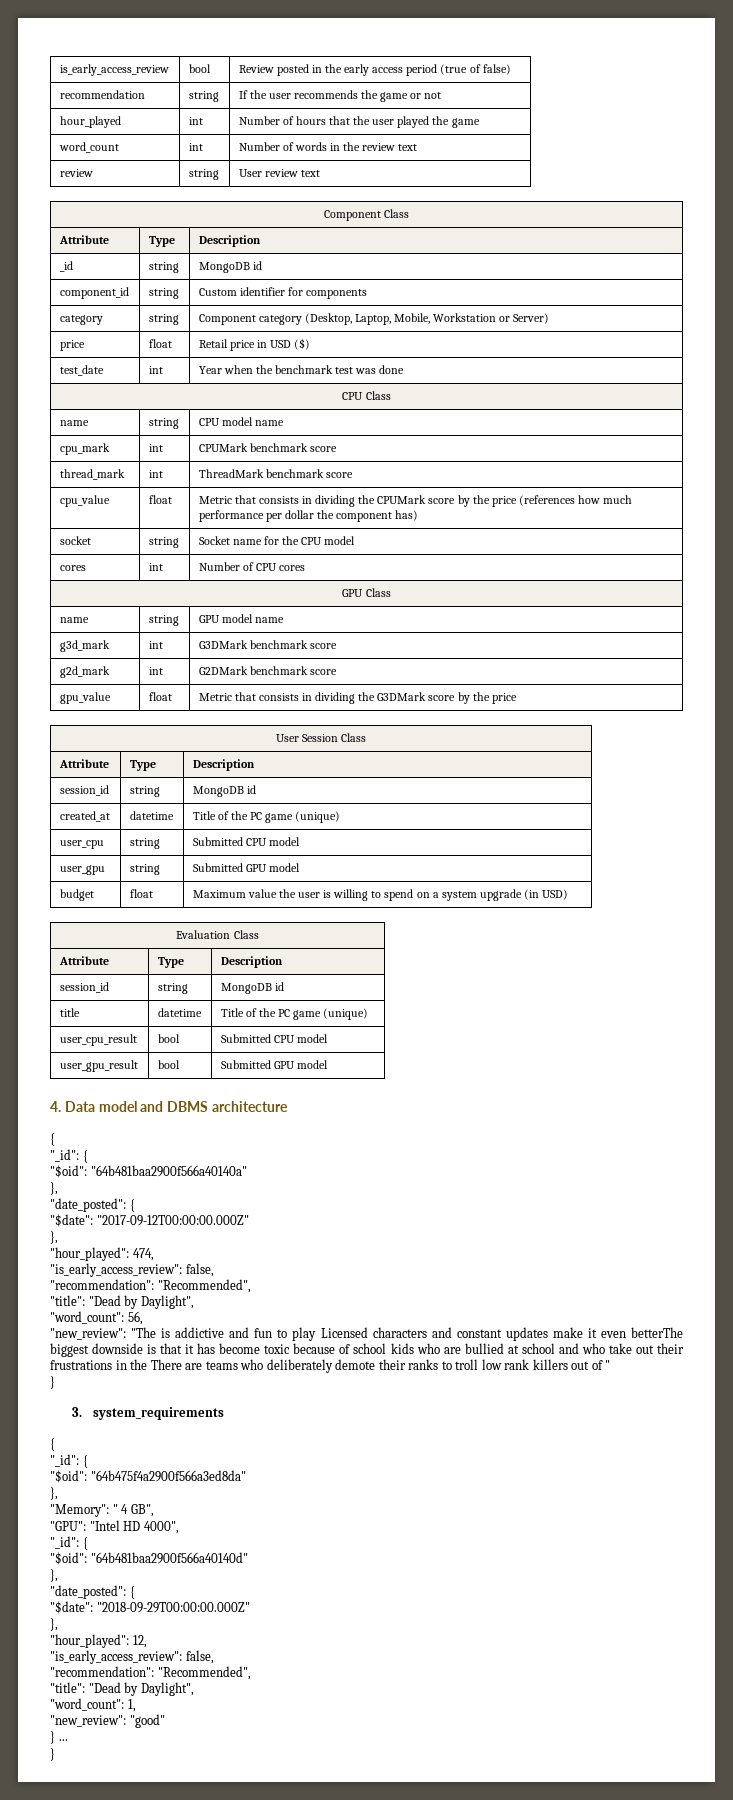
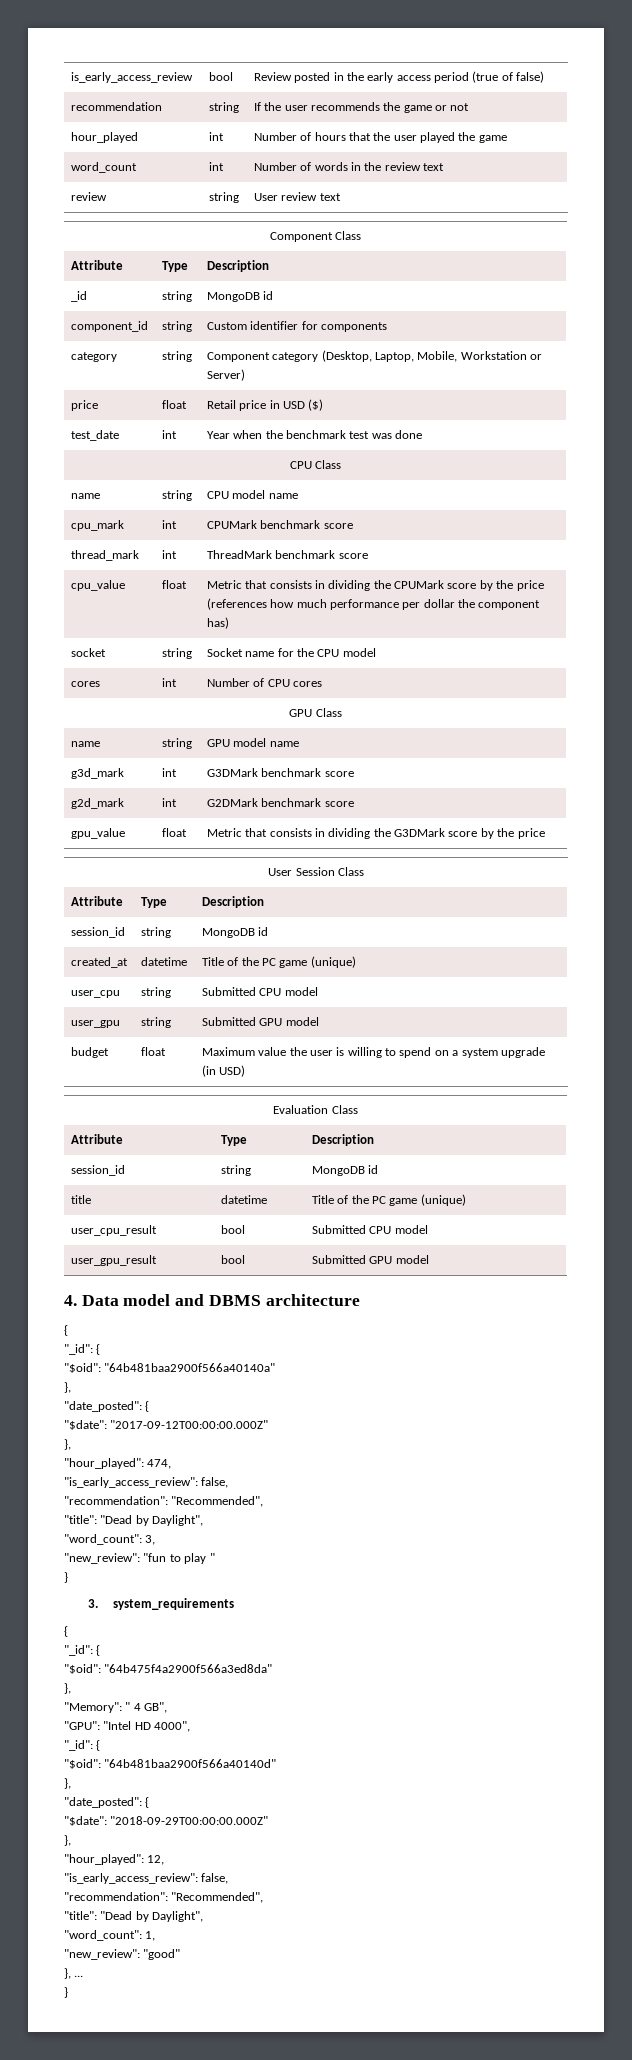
[127,1311,143,1325] [50,1327,683,1341] [50,1343,684,1357] [50,1359,603,1373] 56, // "new_review": "The is addictive and fun to play Licensed characters and constant updates make it even betterThe biggest downside is that it has become toxic because of school kids who are bullied at school and who take out their frustrations in the There are teams who deliberately demote their ranks to troll low rank killers out of -> [145,1535,156,1545] [64,1553,207,1564] 3, // "new_review": "fun to play
[50,1731,55,1744] } -> [64,1968,71,1979] },

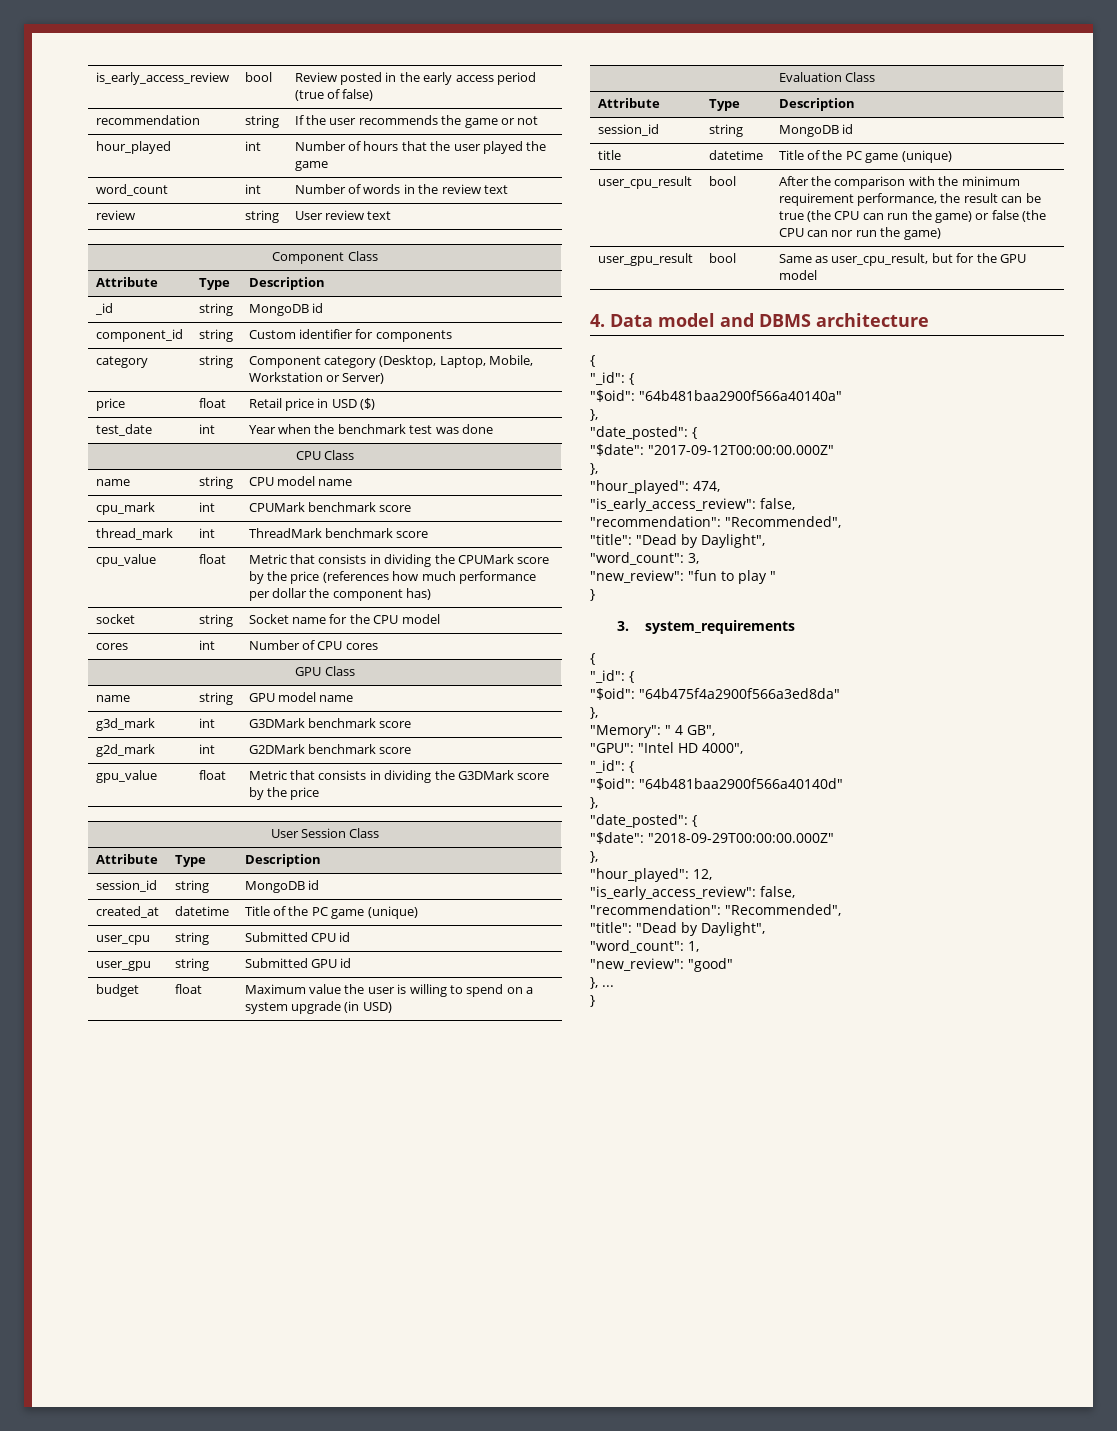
[284,987,318,996] model -> [339,932,351,942] id
[285,1017,319,1026] model -> [340,958,352,968] id
[311,1225,428,1234] [70,1255,157,1266] [220,1255,245,1264] [311,1255,366,1264] Submitted CPU model // user_gpu_result | bool | Submitted -> [778,176,1020,189] [778,193,1041,206] [778,210,1047,223] [778,227,941,240] [597,253,693,266] [708,253,736,263] [778,253,997,266] After the comparison with the minimum requirement performance, the result can be true (the CPU can run the game) or false (the CPU can nor run the game) // user_gpu_result | bool | Same as user_cpu_result, but for the

